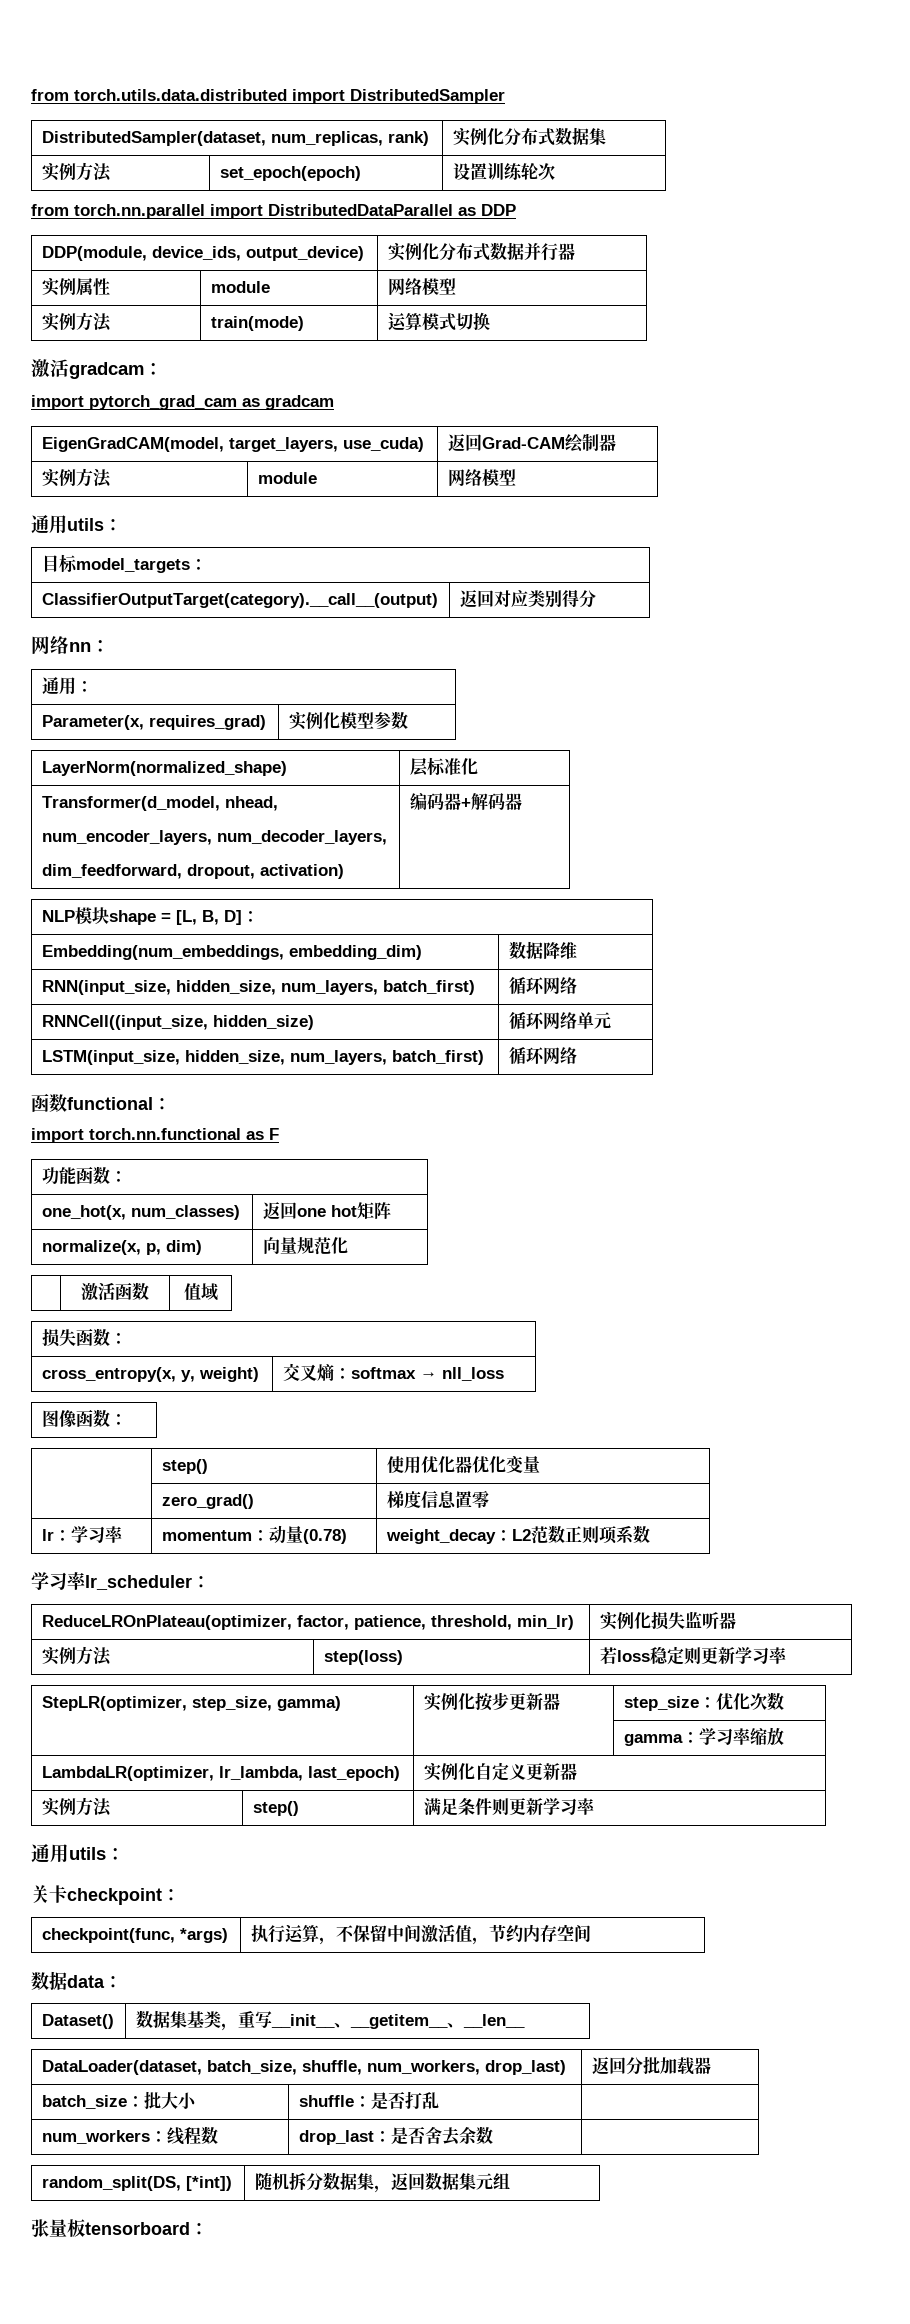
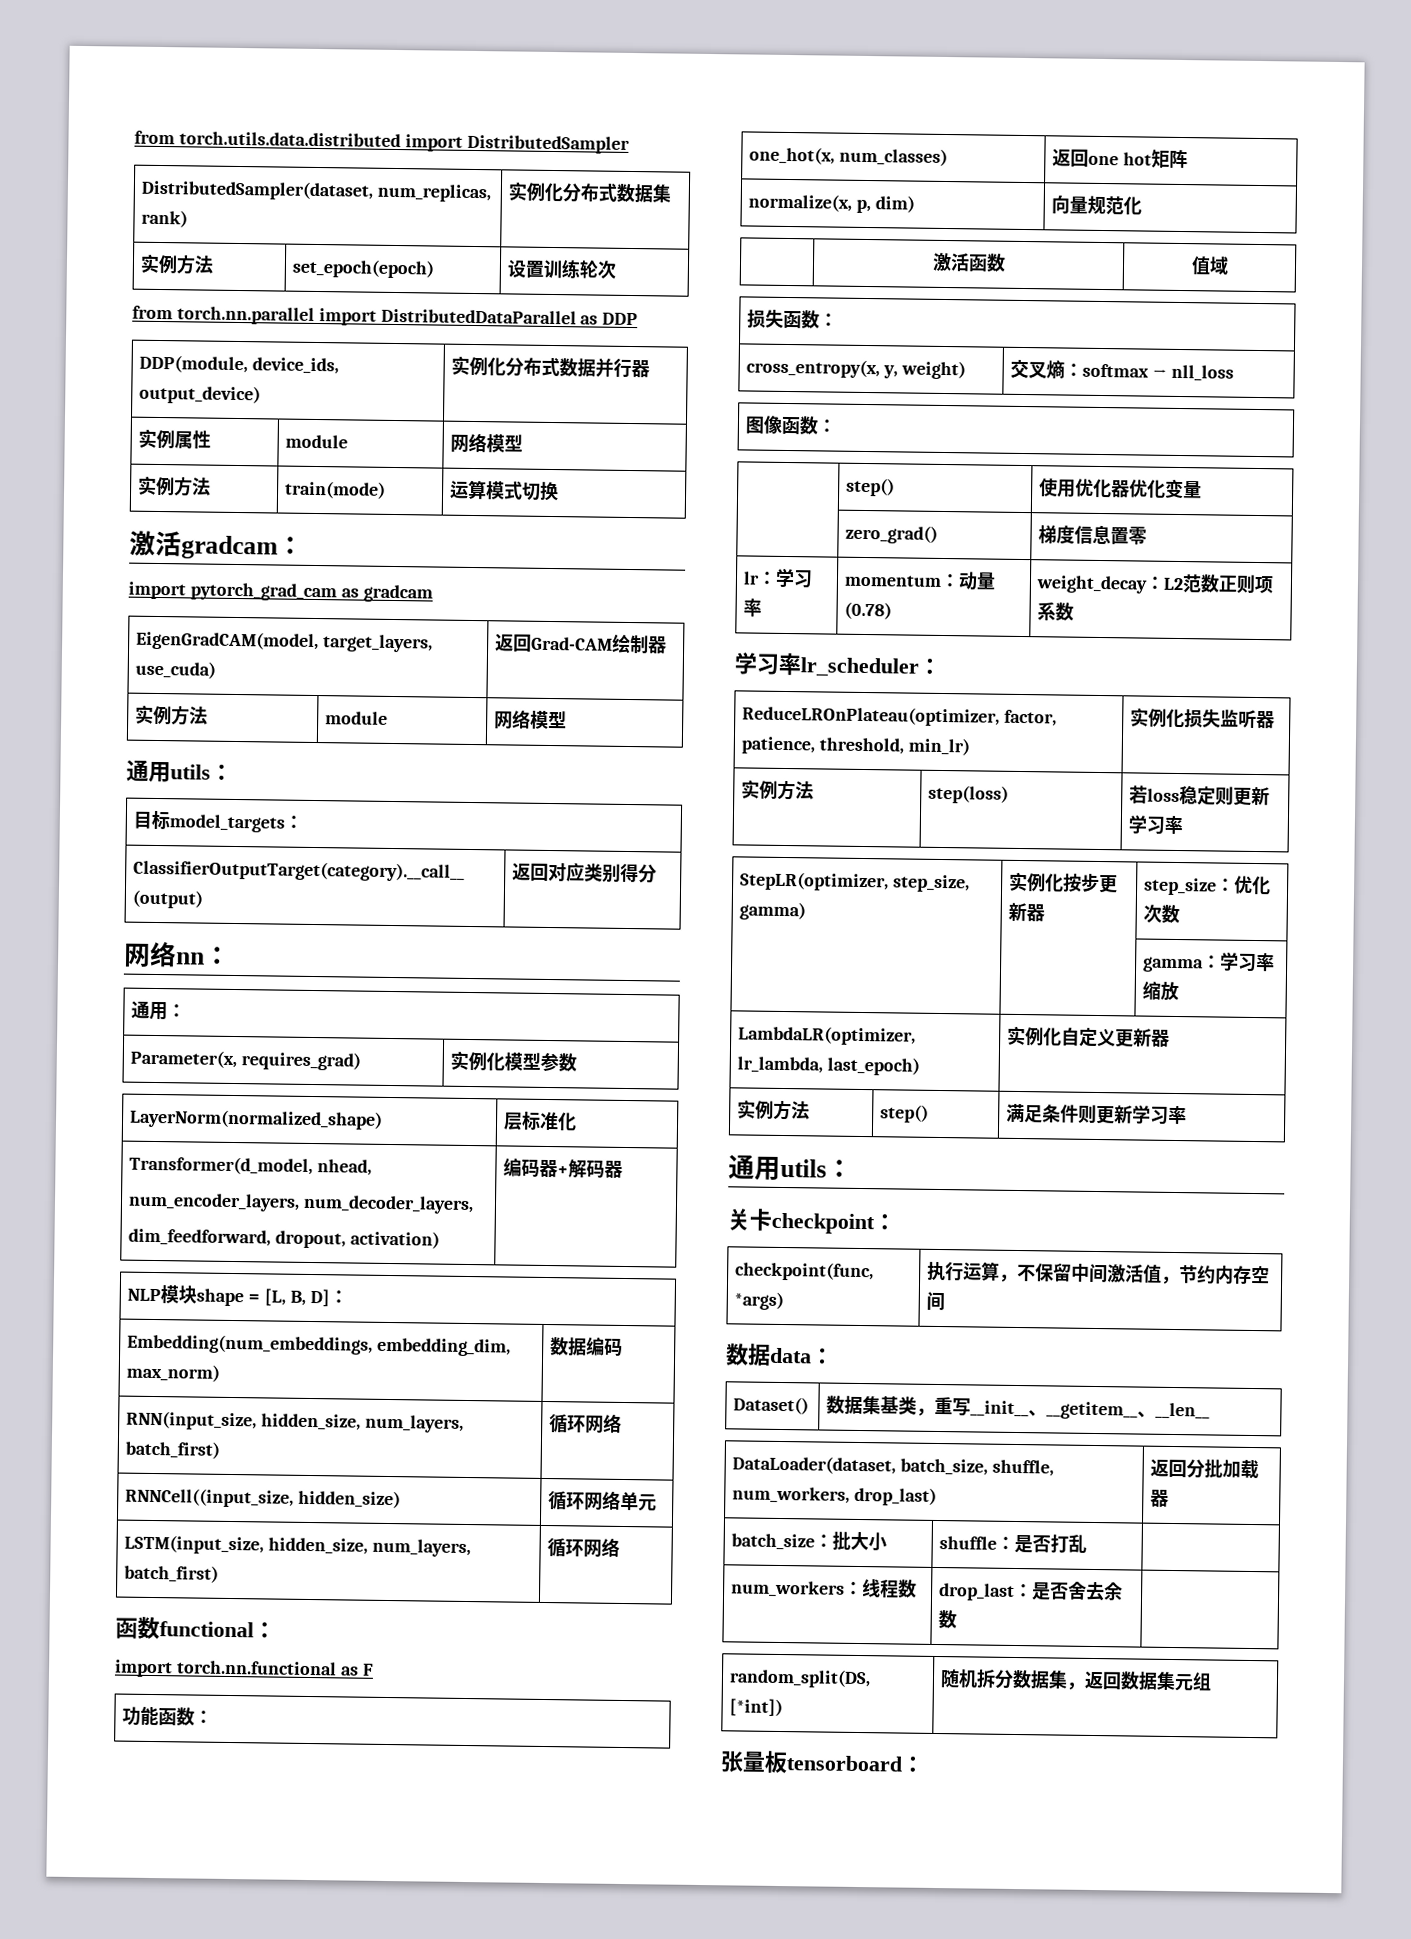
[288,945,422,960] [508,941,577,960] embedding_dim) | 数据降维 -> [377,1337,512,1357] [126,1363,221,1382] [550,1336,624,1356] embedding_dim, max_norm) | 数据编码

